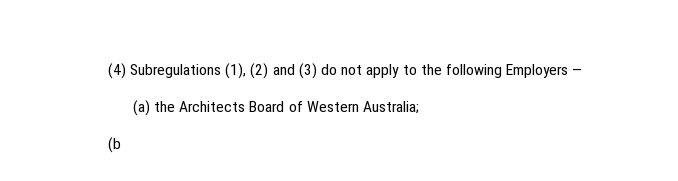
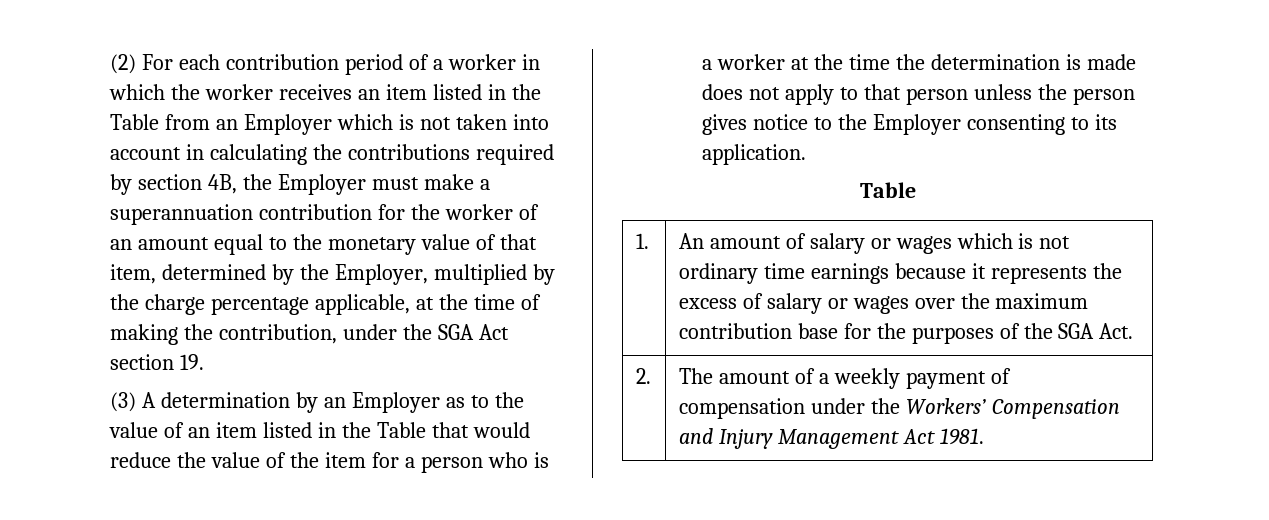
[107,63,583,79] [132,100,419,116] [107,137,121,153] (4) Subregulations (1), (2) and (3) do not apply to the following Employers — // (a) the Architects Board of Western Australia; // (b -> [110,54,540,75] [109,84,541,100] [110,114,549,135] [110,144,555,165] [110,174,490,195] [110,204,540,225] [110,234,537,255] [110,264,555,285] [110,294,541,315] [110,324,509,345] [110,354,205,370] [110,392,524,413] [109,422,530,438] [110,452,549,473] [702,54,1136,70] [702,84,1135,105] [702,114,1117,135] [702,144,807,165] [859,182,916,198] [635,233,649,249] [678,233,1071,254] [678,263,1122,284] [678,293,1089,314] [678,323,1134,344] [635,368,651,384] [678,368,1011,389] [678,398,1120,419] [678,428,984,449] (2) For each contribution period of a worker in which the worker receives an item listed in the Table from an Employer which is not taken into account in calculating the contributions required by section 4B, the Employer must make a superannuation contribution for the worker of an amount equal to the monetary value of that item, determined by the Employer, multiplied by the charge percentage applicable, at the time of making the contribution, under the SGA Act section 19. // (3) A determination by an Employer as to the value of an item listed in the Table that would reduce the value of the item for a person who is a worker at the time the determination is made does not apply to that person unless the person gives notice to the Employer consenting to its application. // Table // 1. | An amount of salary or wages which is not ordinary time earnings because it represents the excess of salary or wages over the maximum contribution base for the purposes of the SGA Act. // 2. | The amount of a weekly payment of compensation under the Workers’ Compensation and Injury Management Act 1981.

